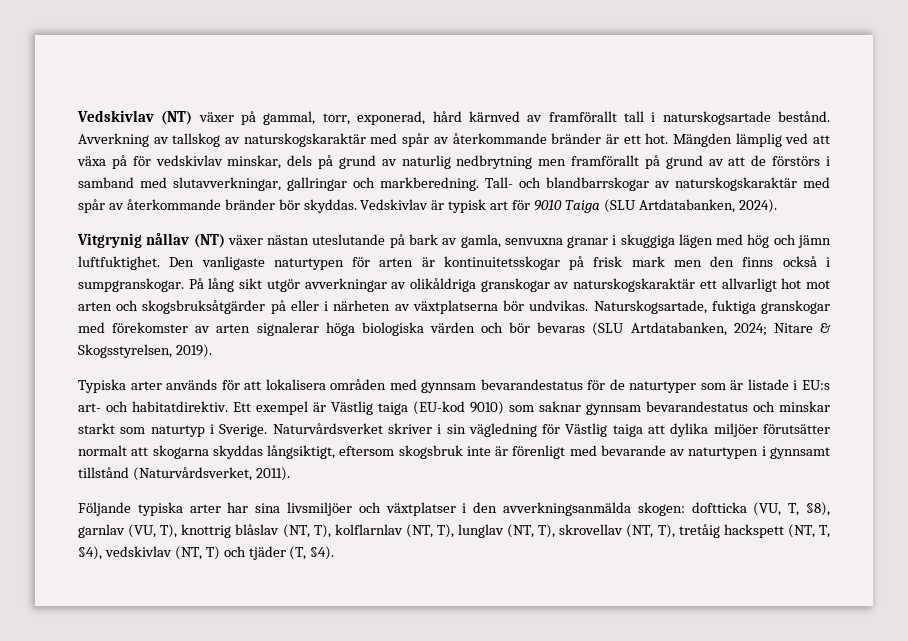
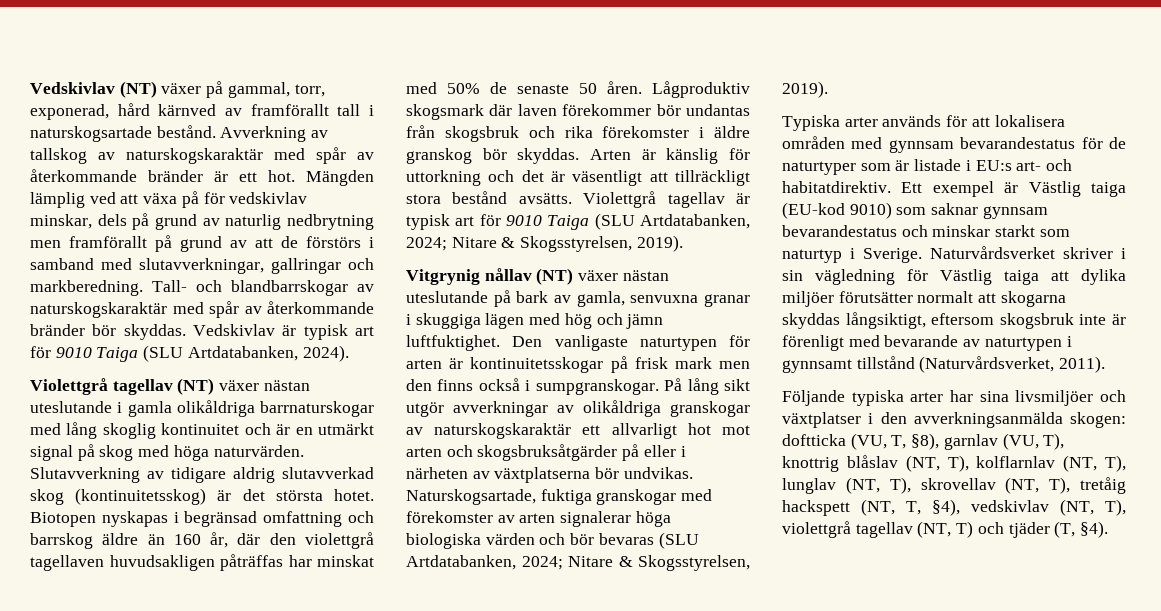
(777, 206) none -> [30,378,310,395] [30,400,374,417] [30,422,375,439] [30,444,304,461] [30,467,374,483] [30,488,374,505] [30,511,375,527] [30,532,374,549] [30,554,374,571] [406,81,750,98] [406,104,750,120] [406,125,750,142] [406,148,750,164] [406,170,750,186] [406,191,750,208] [406,213,750,230] [406,235,683,252] // Violettgrå tagellav (NT) växer nästan uteslutande i gamla olikåldriga barrnaturskogar med lång skoglig kontinuitet och är en utmärkt signal på skog med höga naturvärden. Slutavverkning av tidigare aldrig slutavverkad skog (kontinuitetsskog) är det största hotet. Biotopen nyskapas i begränsad omfattning och barrskog äldre än 160 år, där den violettgrå tagellaven huvudsakligen påträffas har minskat med 50% de senaste 50 åren. Lågproduktiv skogsmark där laven förekommer bör undantas från skogsbruk och rika förekomster i äldre granskog bör skyddas. Arten är känslig för uttorkning och det är väsentligt att tillräckligt stora bestånd avsätts. Violettgrå tagellav är typisk art för 9010 Taiga (SLU Artdatabanken, 2024; Nitare & Skogsstyrelsen, 2019).
(202, 553) none -> [1105,499,1126,516] [782,521,952,538] T), violettgrå tagellav (NT,

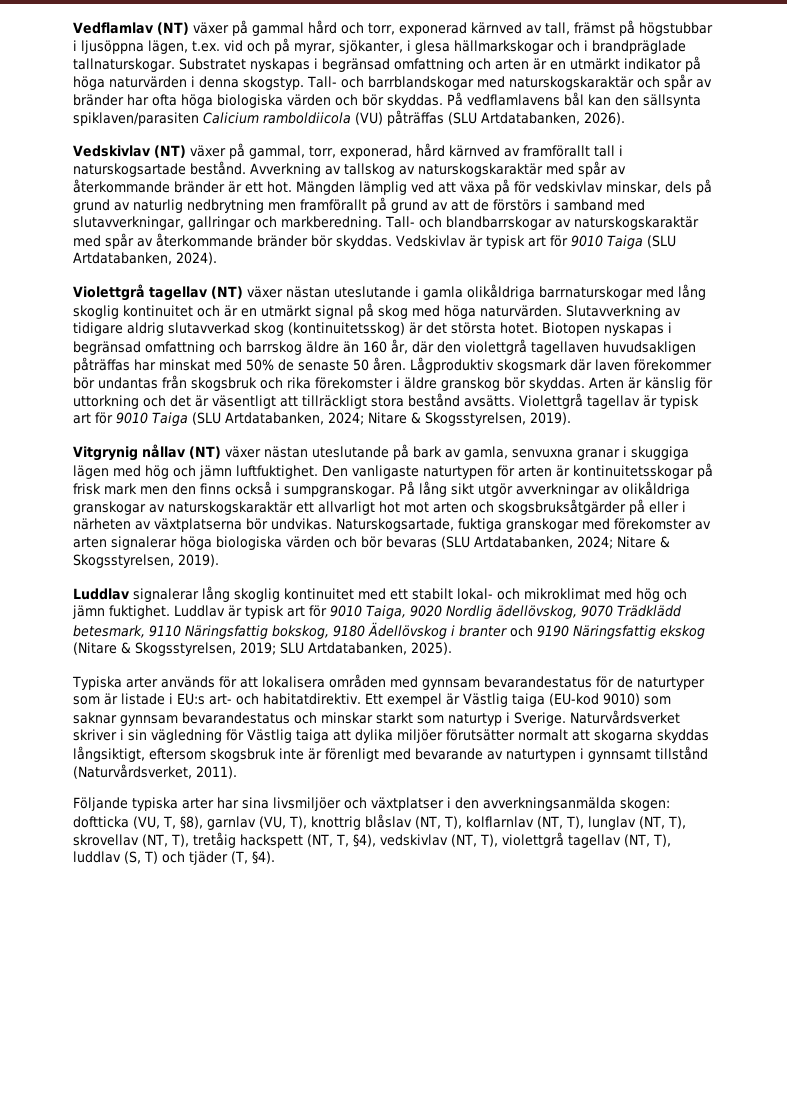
(30, 88) none -> [73,20,713,36] [73,38,686,54] [73,56,701,72] [73,74,712,90] [73,92,701,108] [73,110,625,126] Vedflamlav (NT) växer på gammal hård och torr, exponerad kärnved av tall, främst på högstubbar i ljusöppna lägen, t.ex. vid och på myrar, sjökanter, i glesa hällmarkskogar och i brandpräglade tallnaturskogar. Substratet nyskapas i begränsad omfattning och arten är en utmärkt indikator på höga naturvärden i denna skogstyp. Tall- och barrblandskogar med naturskogskaraktär och spår av bränder har ofta höga biologiska värden och bör skyddas. På vedflamlavens bål kan den sällsynta spiklaven/parasiten Calicium ramboldiicola (VU) påträffas (SLU Artdatabanken, 2026). //
(828, 89) none -> [73,586,687,602] [72,605,682,619] [73,622,705,639] [73,642,452,656] // Luddlav signalerar lång skoglig kontinuitet med ett stabilt lokal- och mikroklimat med hög och jämn fuktighet. Luddlav är typisk art för 9010 Taiga, 9020 Nordlig ädellövskog, 9070 Trädklädd betesmark, 9110 Näringsfattig bokskog, 9180 Ädellövskog i branter och 9190 Näringsfattig ekskog (Nitare & Skogsstyrelsen, 2019; SLU Artdatabanken, 2025).
(952, 529) none -> [653,834,671,847] [73,851,141,864] T), luddlav (S,

